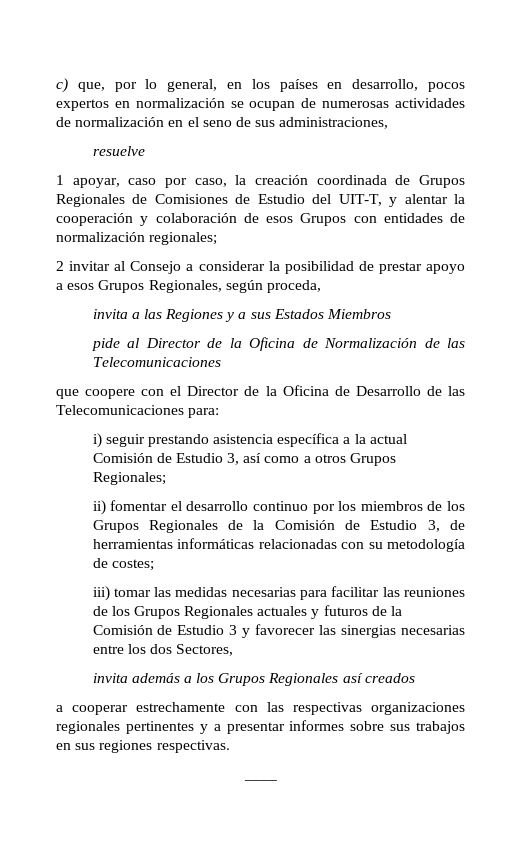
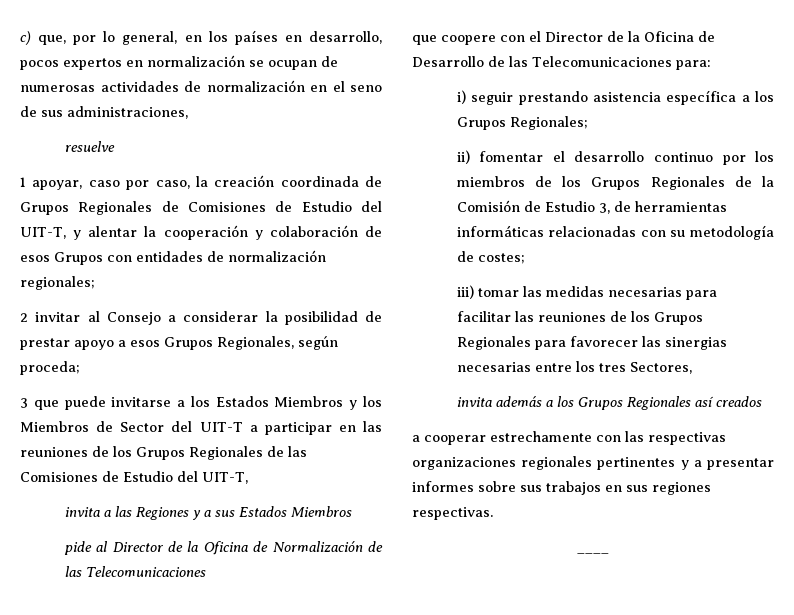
[266,280,321,293] proceda, -> [20,361,80,375] [20,396,382,410] [20,421,382,435] [20,446,307,460] [20,471,248,484] proceda; // 3 que puede invitarse a los Estados Miembros y los Miembros de Sector del UIT-T a participar en las reuniones de los Grupos Regionales de las Comisiones de Estudio del UIT-T,
[354,434,407,444] [92,453,346,465] la actual Comisión de Estudio 3, así como a otros -> [755,91,774,102] los
[257,605,403,619] [92,625,251,638] actuales y futuros de la Comisión de Estudio 3 y -> [534,340,566,350] para
[149,644,172,654] dos -> [598,363,626,372] tres

